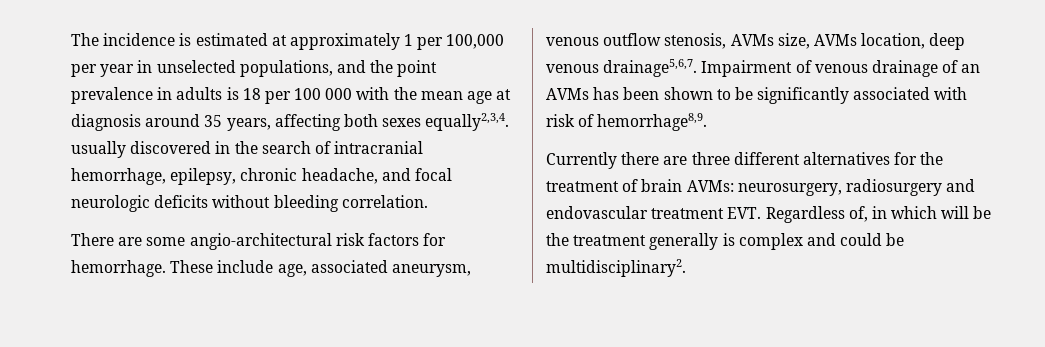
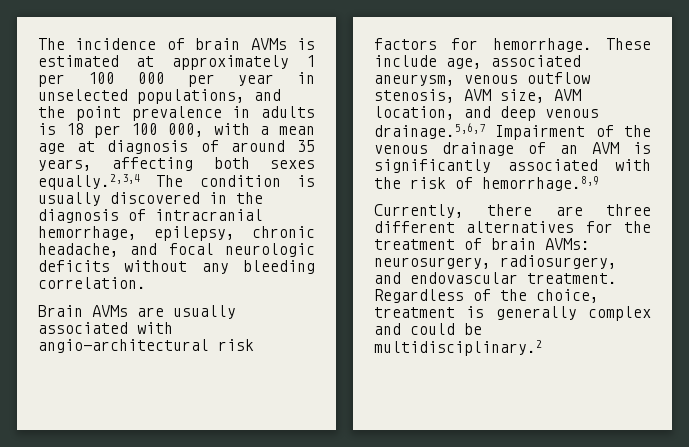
(176, 39) none -> [166,38,287,50] of brain AVMs
[446,34,505,49] 100,000 -> [88,72,165,84] 100 000
[325,87,417,100] 000 with the -> [168,123,269,137] 000, with a
(141, 122) none -> [200,140,219,152] of
[425,113,510,131] equally2,3,4. -> [38,174,315,190] equally.2,3,4 The condition is
[261,141,311,154] search -> [38,209,119,223] diagnosis
(271, 201) none -> [201,263,229,274] any
[71,233,186,246] There are some -> [38,305,236,319] [38,322,173,334] Brain AVMs are usually associated with
[730,33,926,49] AVMs size, AVMs location, -> [464,89,581,103] [374,106,491,120] AVM size, AVM location, and
[603,59,698,77] drainage5,6,7. -> [374,123,485,139] drainage.5,6,7
(812, 66) none -> [624,125,651,137] the
[546,87,753,100] AVMs has been shown to be -> [592,142,651,154] AVM is
(968, 93) none -> [374,177,401,189] the
[597,113,708,131] [546,152,617,169] hemorrhage8,9. // Currently -> [482,176,599,191] [374,204,464,218] hemorrhage.8,9 // Currently,
[845,179,942,196] radiosurgery -> [500,255,617,269] radiosurgery,
[651,206,992,223] [546,233,735,250] treatment EVT. Regardless of, in which will be the treatment generally is -> [527,273,617,284] [374,289,599,303] [374,306,577,320] treatment. Regardless of the choice, treatment is generally
[546,259,686,277] multidisciplinary2. -> [374,340,542,356] multidisciplinary.2

